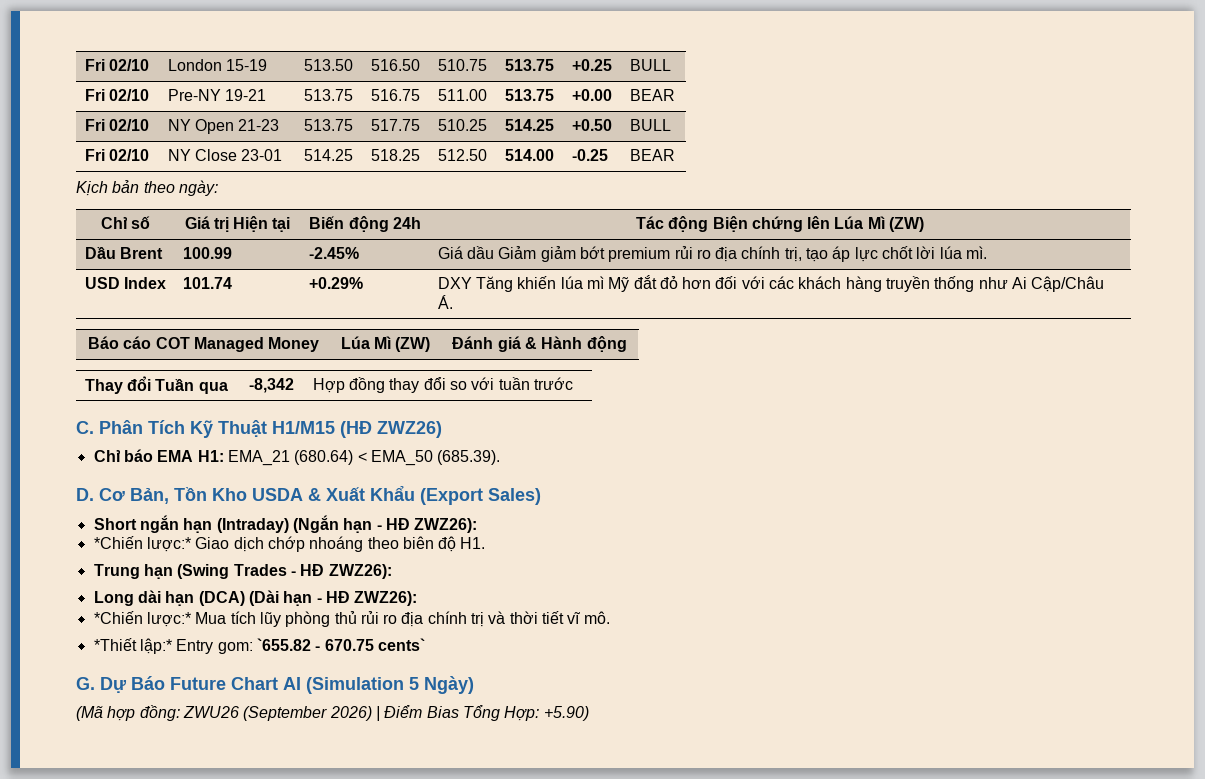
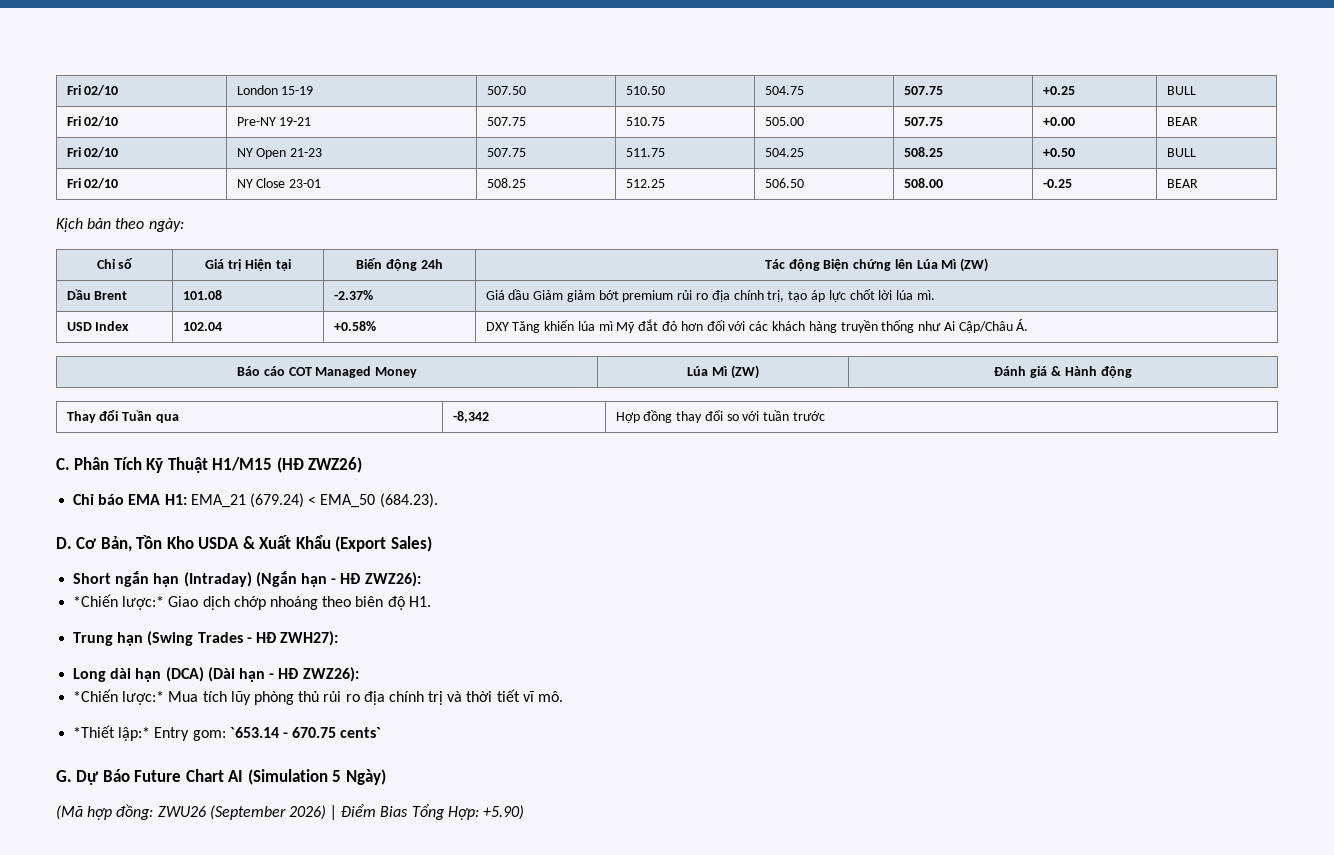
[303,59,353,71] [370,59,420,71] [437,59,487,71] [504,59,554,71] 513.50 | 516.50 | 510.75 | 513.75 -> [486,86,526,95] [625,86,665,95] [764,86,804,95] [903,86,943,95] 507.50 | 510.50 | 504.75 | 507.75
[303,89,353,101] [370,89,420,101] [437,89,487,101] [504,89,554,101] 513.75 | 516.75 | 511.00 | 513.75 -> [486,117,526,126] [625,117,665,126] [764,117,804,126] [903,117,943,126] 507.75 | 510.75 | 505.00 | 507.75
[303,119,353,131] [370,119,420,131] [437,119,487,131] [504,119,554,131] 513.75 | 517.75 | 510.25 | 514.25 -> [486,148,526,157] [625,148,665,157] [764,148,804,157] [903,147,943,157] 507.75 | 511.75 | 504.25 | 508.25
[303,149,353,161] [370,149,420,161] [437,149,487,161] [504,149,554,161] 514.25 | 518.25 | 512.50 | 514.00 -> [486,178,526,188] [625,179,665,188] [764,178,804,188] [903,178,943,188] 508.25 | 512.25 | 506.50 | 508.00
[182,247,232,259] [308,247,359,259] 100.99 | -2.45% -> [182,290,222,300] [333,290,373,300] 101.08 | -2.37%
[182,277,232,289] [308,277,363,289] 101.74 | +0.29% -> [182,322,222,331] [333,321,376,331] 102.04 | +0.58%
[294,450,354,465] (680.64) -> [249,493,304,508] (679.24)
[437,450,501,465] (685.39). -> [379,493,438,508] (684.23).
[328,564,392,579] ZWZ26): -> [280,631,339,646] ZWH27):
[256,638,311,651] `655.82 -> [229,727,279,738] `653.14

